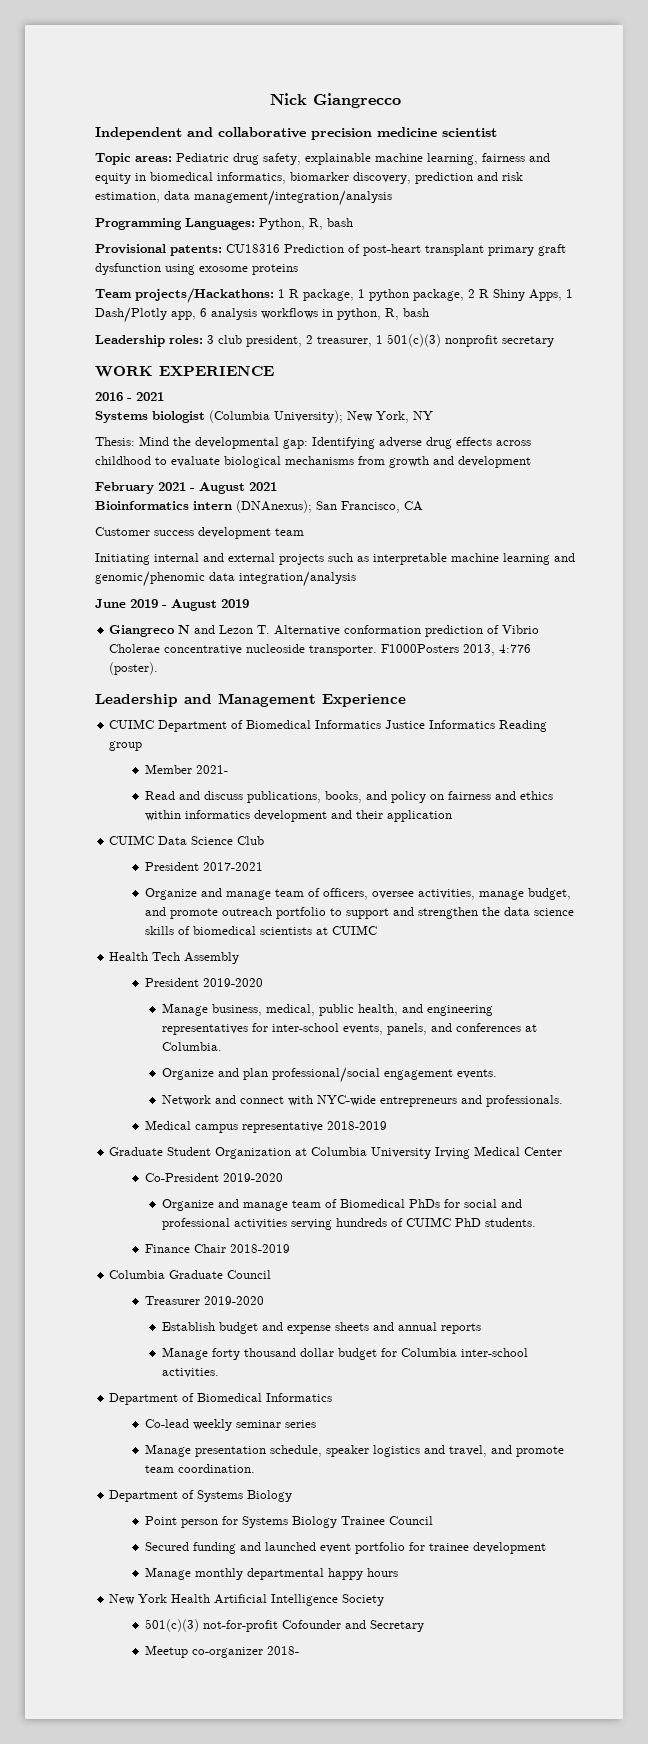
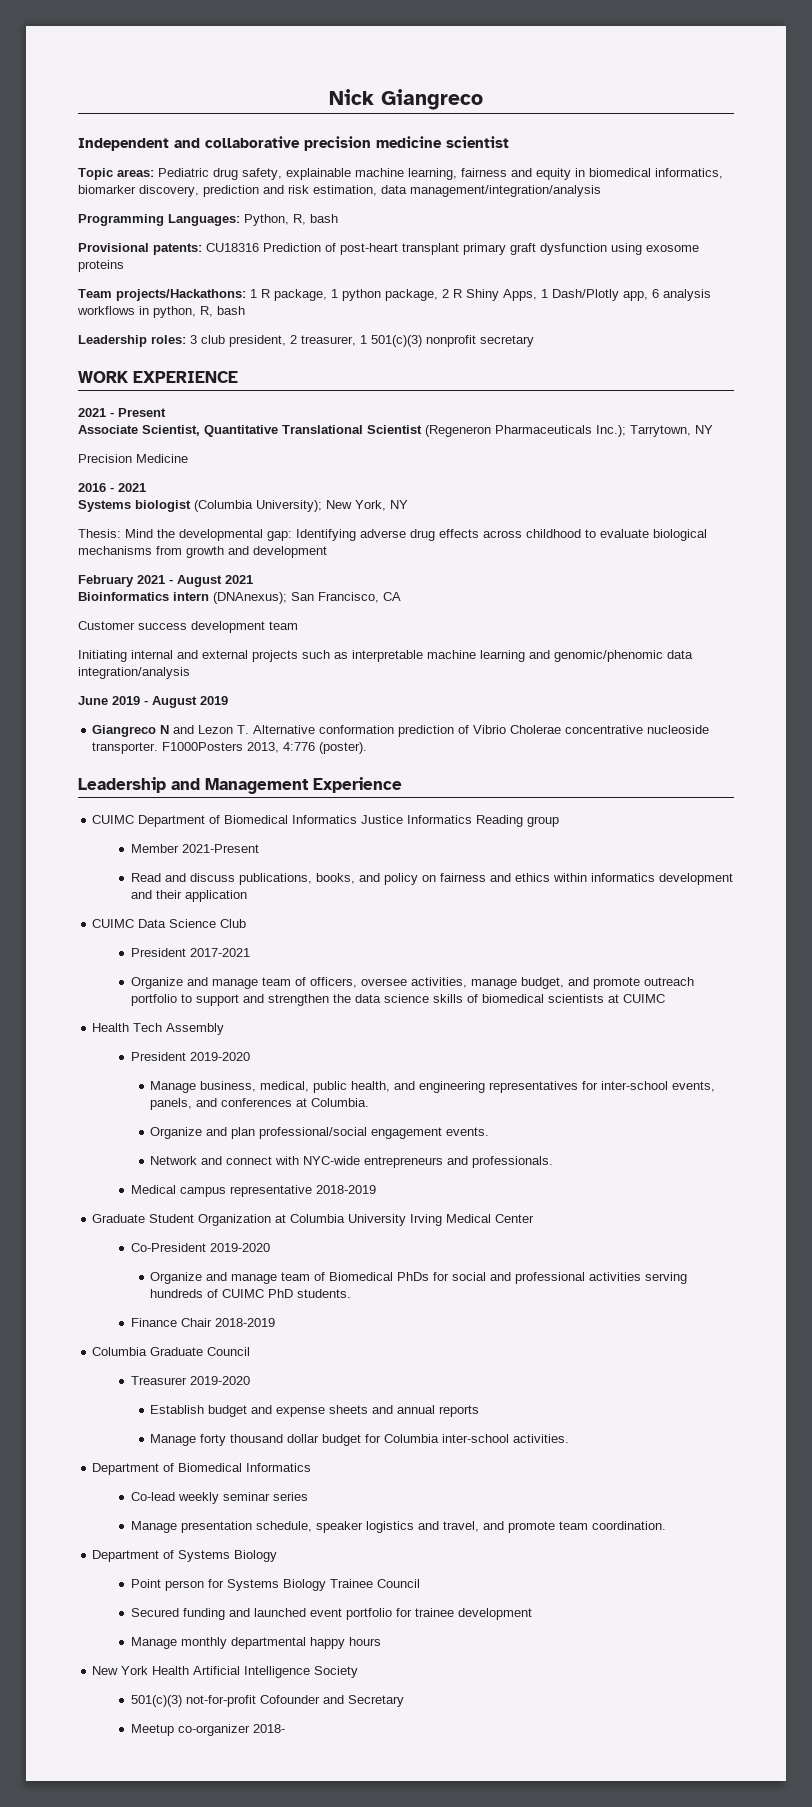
[313,93,401,108] Giangrecco -> [381,89,483,110] Giangreco
(274, 370) none -> [78,408,166,417] [78,425,713,437] [78,454,188,463] // 2021 - Present // Associate Scientist, Quantitative Translational Scientist (Regeneron Pharmaceuticals Inc.); Tarrytown, NY // Precision Medicine
[195,765,228,774] 2021- -> [182,844,260,853] 2021-Present

